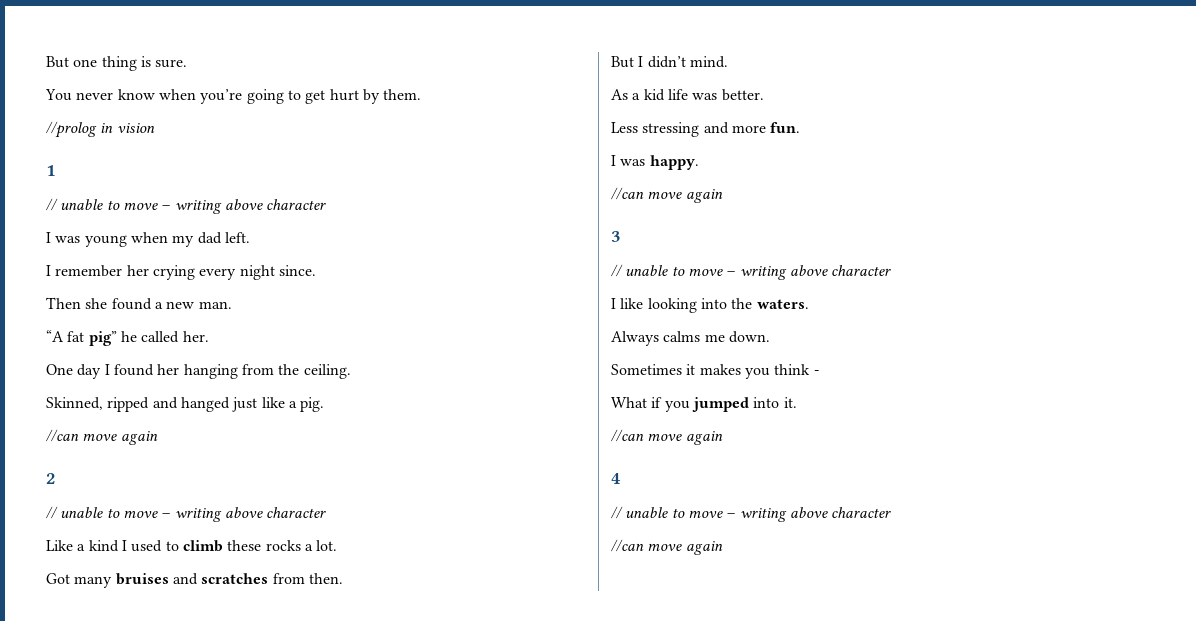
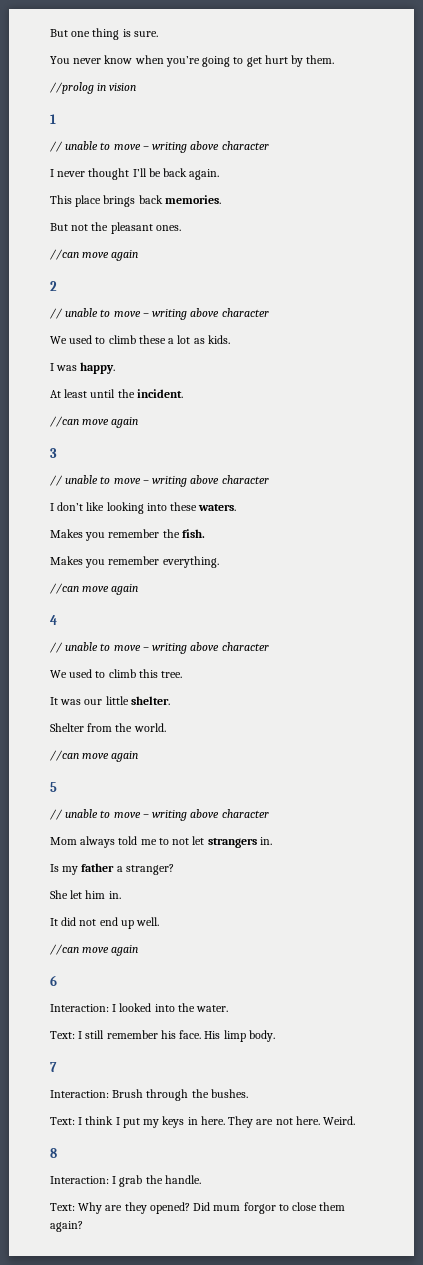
[55,232,250,247] [46,265,316,280] [46,297,232,310] [46,330,209,346] [46,364,351,379] [46,397,325,412] was young when my dad left. // I remember her crying every night since. // Then she found a new man. // “A fat pig” he called her. // One day I found her hanging from the ceiling. // Skinned, ripped and hanged just like a pig. -> [57,168,220,180] [50,195,221,207] [50,222,181,234] never thought I’ll be back again. // This place brings back memories. // But not the pleasant ones.
[46,540,338,552] [46,573,343,588] [611,56,728,68] [611,89,764,101] [611,122,801,137] [611,155,699,170] Like a kind I used to climb these rocks a lot. // Got many bruises and scratches from then. // But I didn’t mind. // As a kid life was better. // Less stressing and more fun. // I was happy. -> [50,335,230,344] [50,362,116,374] [50,389,183,398] We used to climb these a lot as kids. // I was happy. // At least until the incident.
(616, 303) none -> [57,502,84,511] don’t
[731,298,753,309] the -> [170,502,198,511] these
[611,331,770,346] [611,364,819,379] [611,397,797,412] Always calms me down. // Sometimes it makes you think - // What if you jumped into it. -> [50,529,205,541] [50,556,219,568] Makes you remember the fish. // Makes you remember everything.
[611,539,723,555] //can move again -> [50,669,183,678] [50,696,170,705] [50,723,166,732] [50,750,139,762] [50,782,57,792] [50,809,269,821] [50,836,272,848] [50,863,174,875] [50,890,121,899] [50,917,160,929] [50,944,139,956] [50,975,57,986] [50,1003,229,1012] [50,1030,275,1042] [50,1062,57,1072] [50,1089,248,1101] [50,1116,356,1128] [50,1148,57,1158] [50,1175,201,1187] [50,1202,346,1214] [50,1221,83,1232] We used to climb this tree. // It was our little shelter. // Shelter from the world. // //can move again // 5 // // unable to move – writing above character // Mom always told me to not let strangers in. // Is my father a stranger? // She let him in. // It did not end up well. // //can move again // 6 // Interaction: I looked into the water. // Text: I still remember his face. His limp body. // 7 // Interaction: Brush through the bushes. // Text: I think I put my keys in here. They are not here. Weird. // 8 // Interaction: I grab the handle. // Text: Why are they opened? Did mum forgor to close them again?

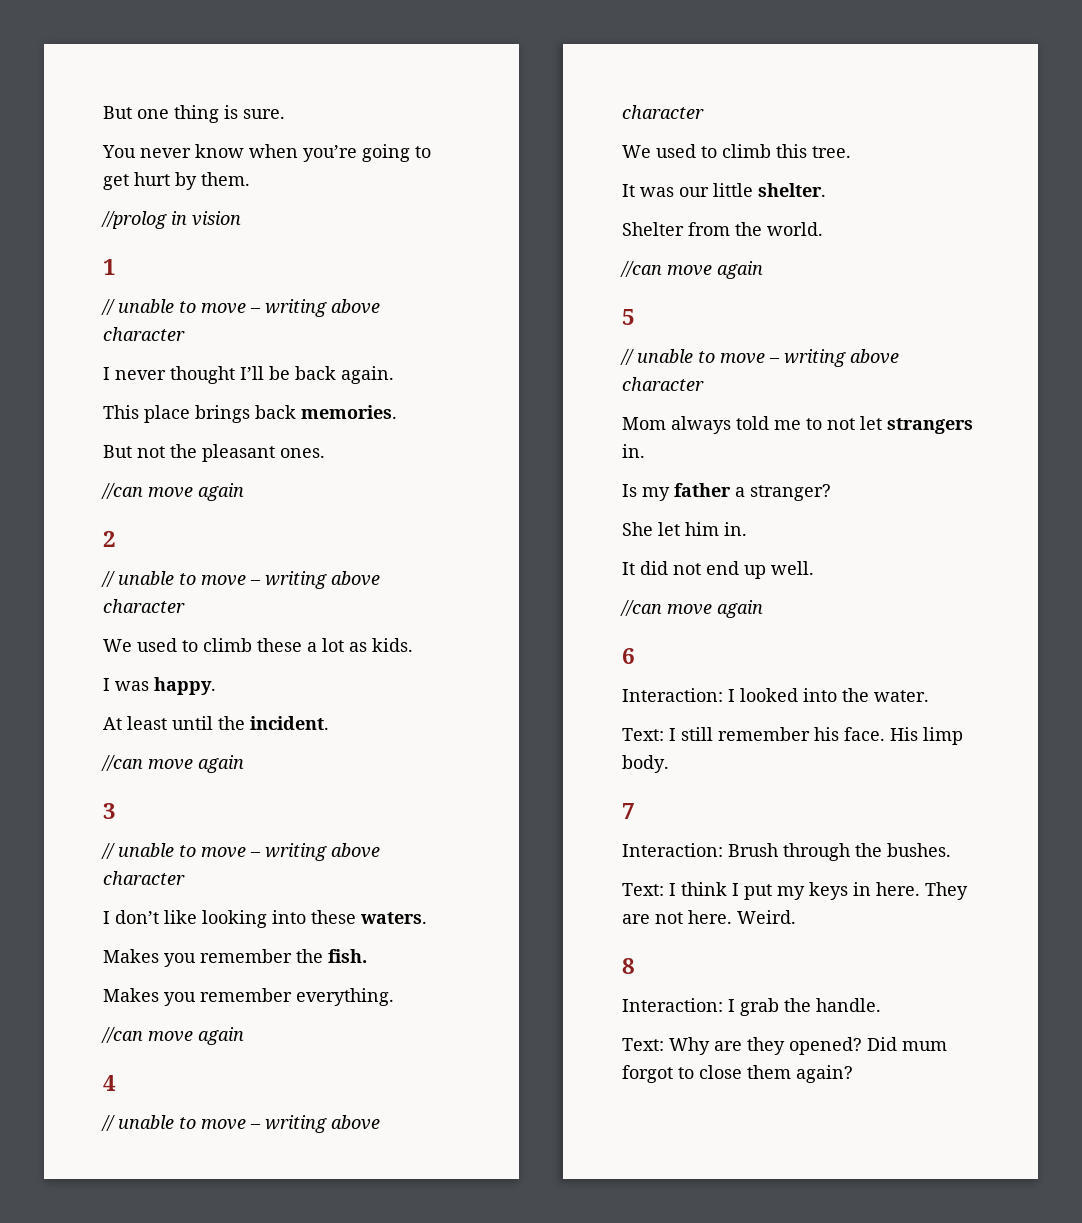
[243,1202,276,1214] forgor -> [622,1065,673,1083] forgot

